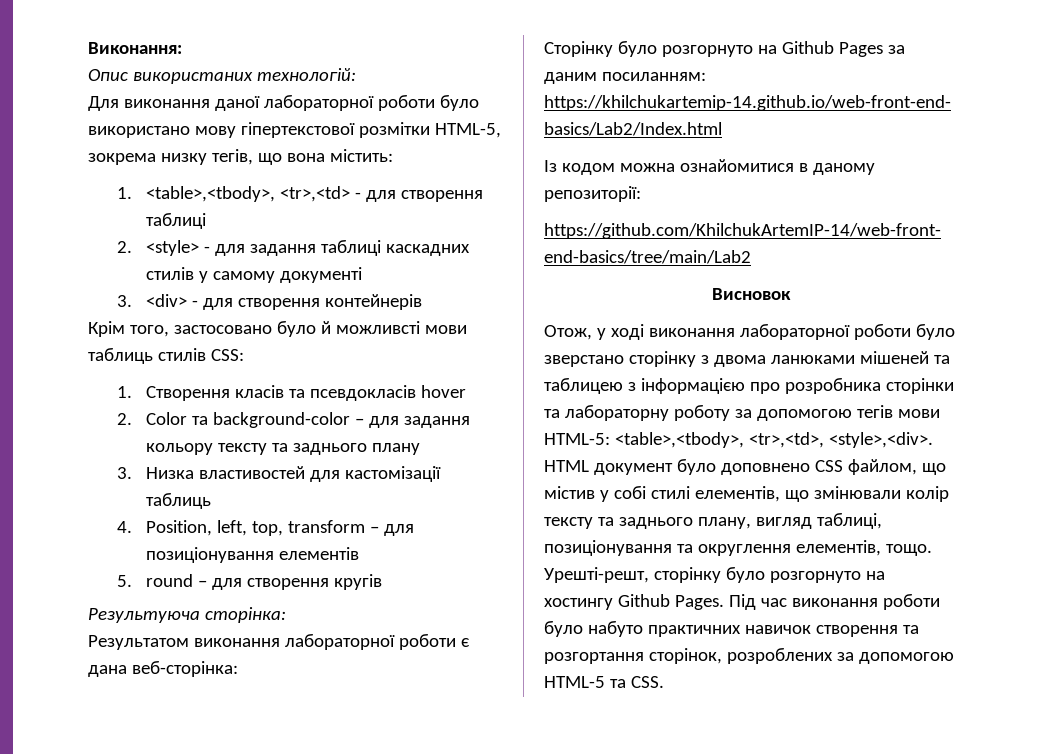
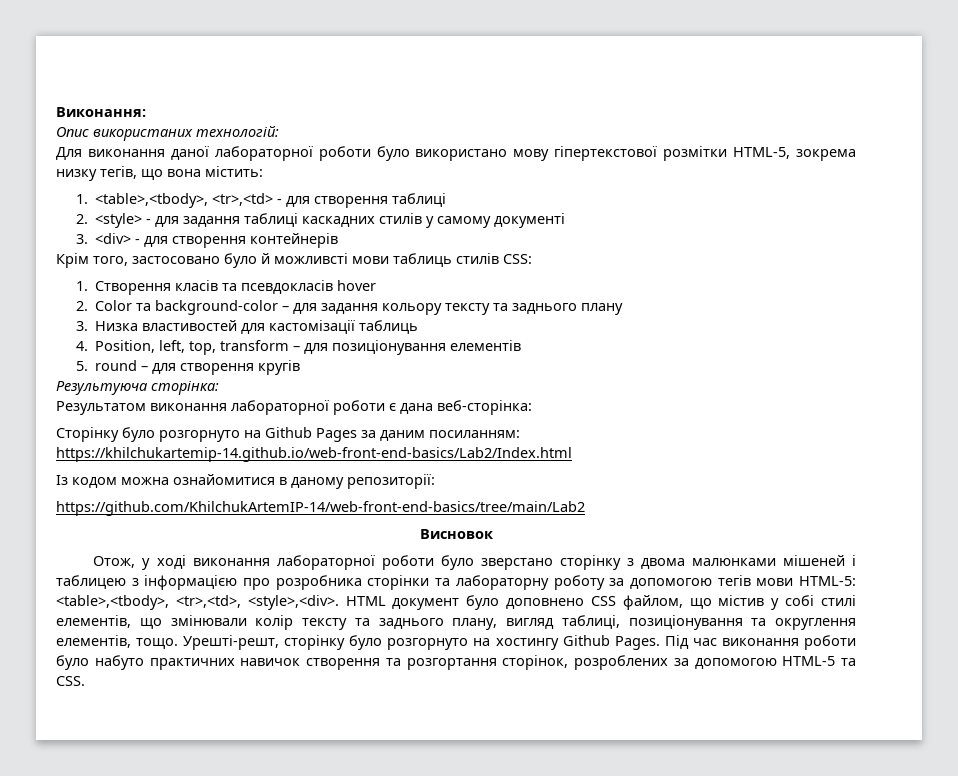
[770,351,950,364] ланюками мішеней та -> [691,555,856,566] малюнками мішеней і

